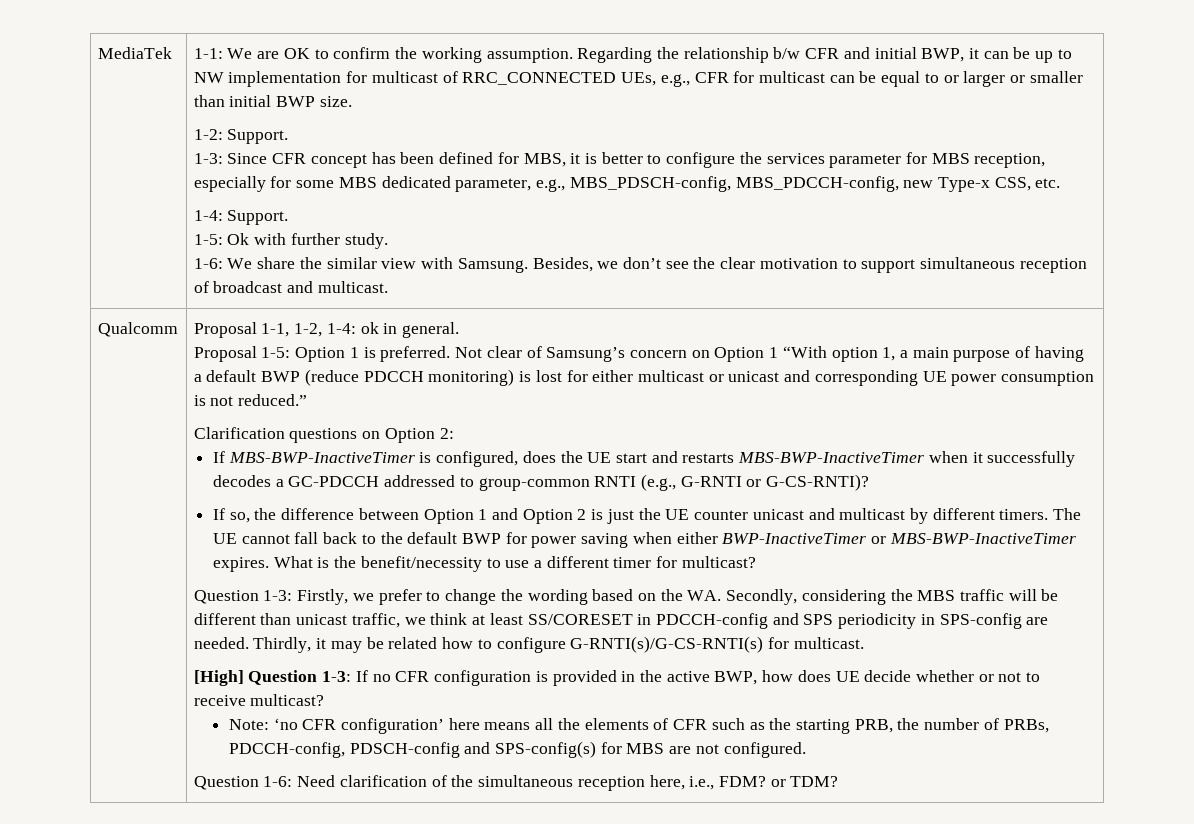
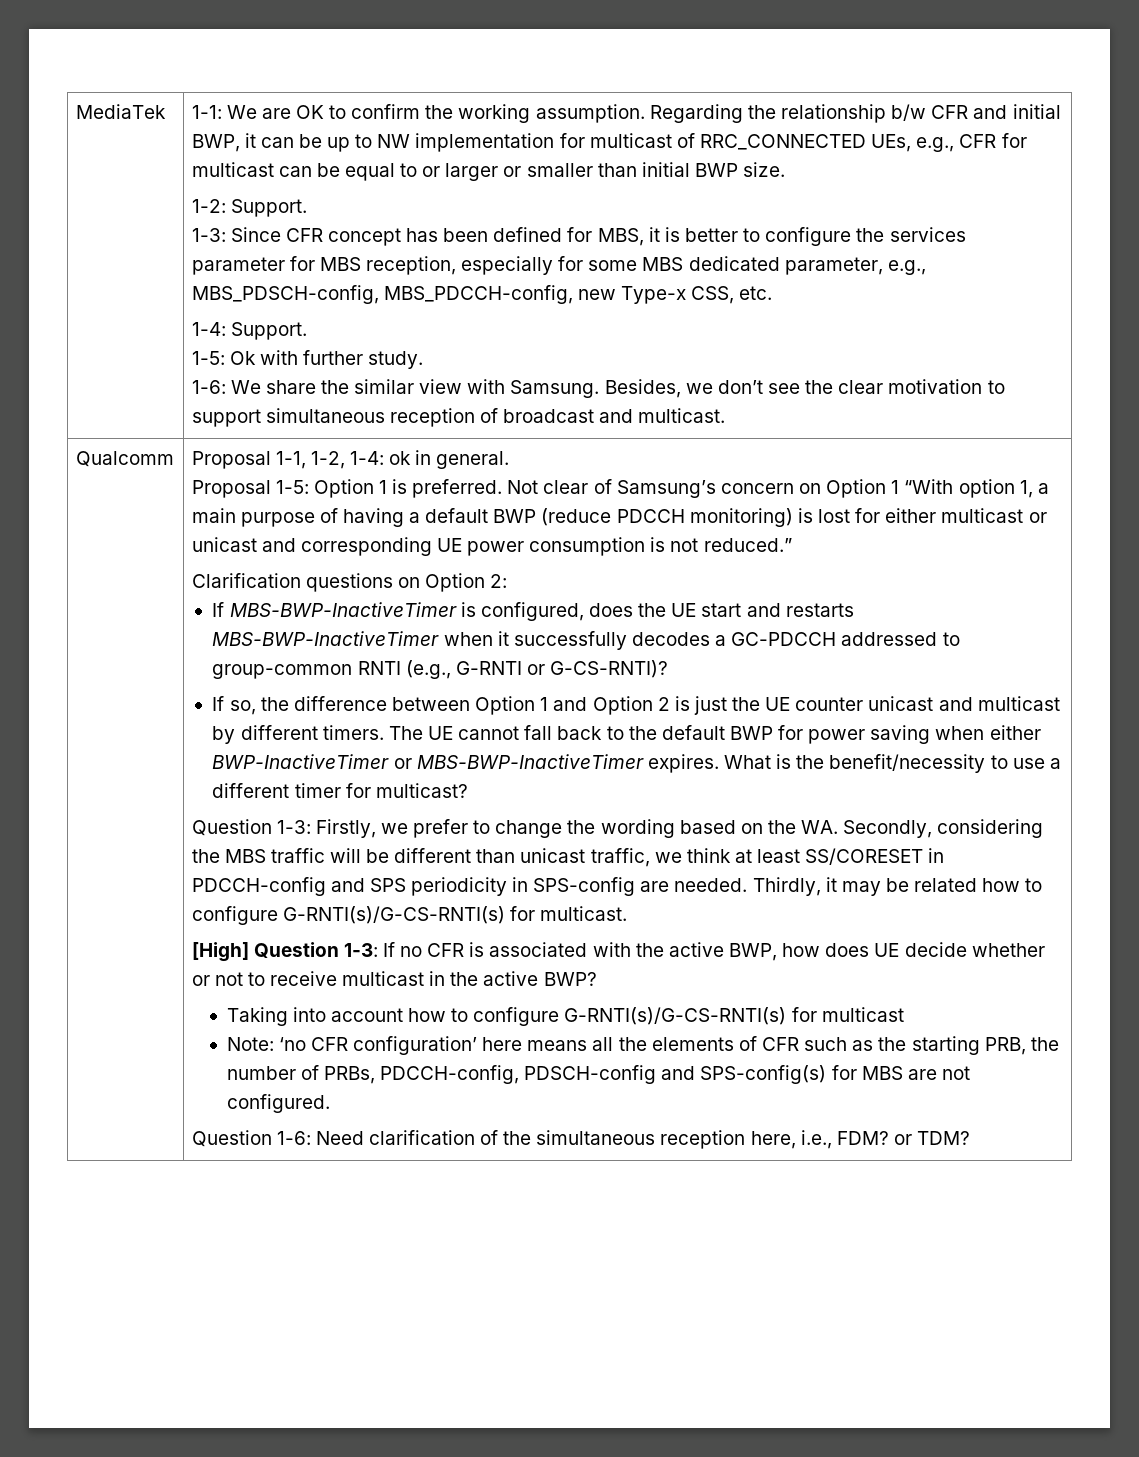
[434,670,636,686] configuration is provided in -> [469,942,631,957] is associated with
[250,694,325,706] multicast? -> [342,971,597,986] [226,1007,904,1026] multicast in the active BWP? // Taking into account how to configure G-RNTI(s)/G-CS-RNTI(s) for multicast

